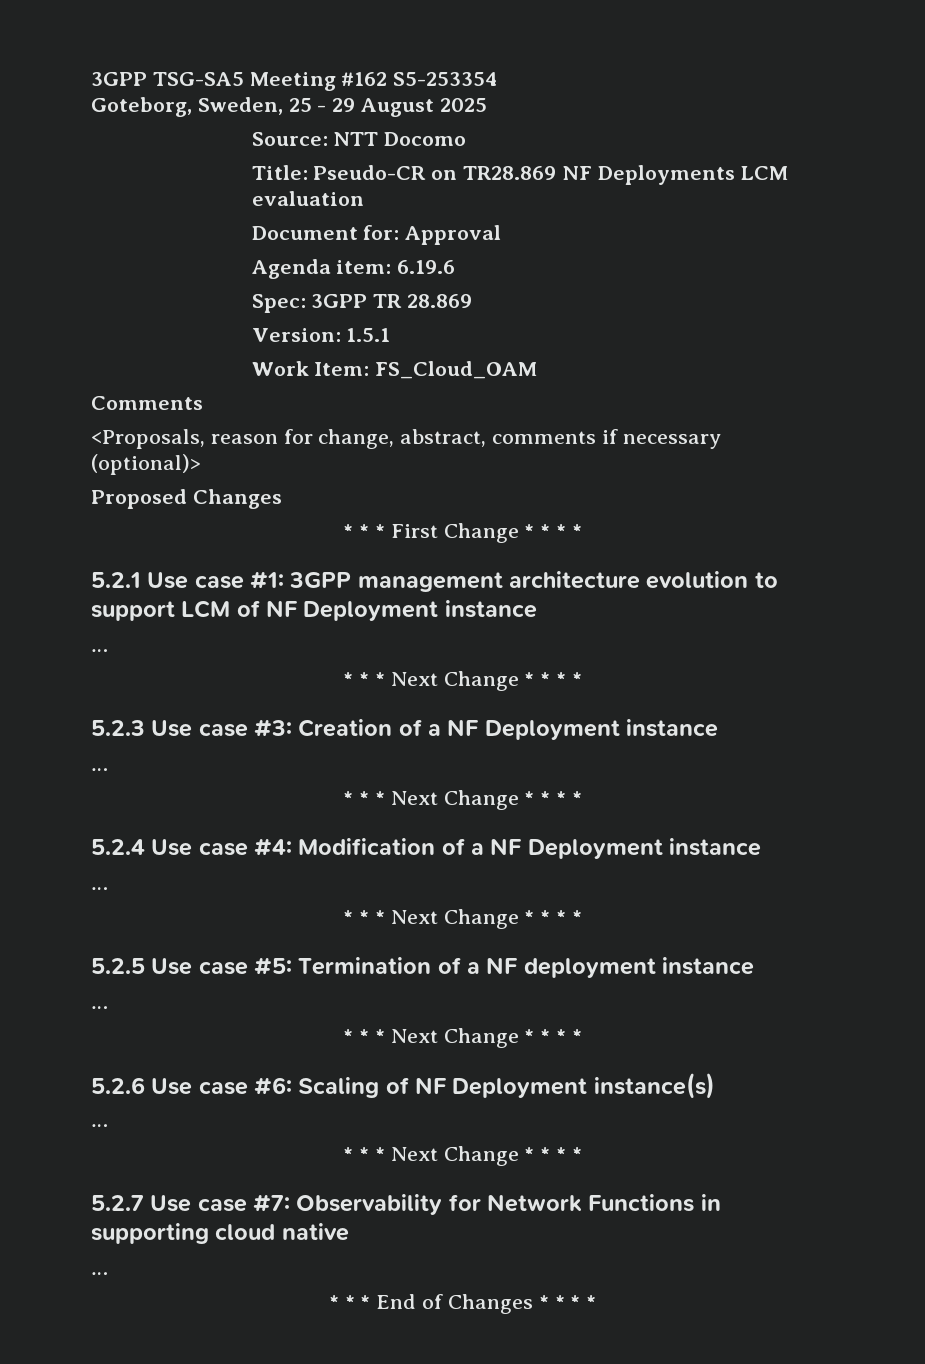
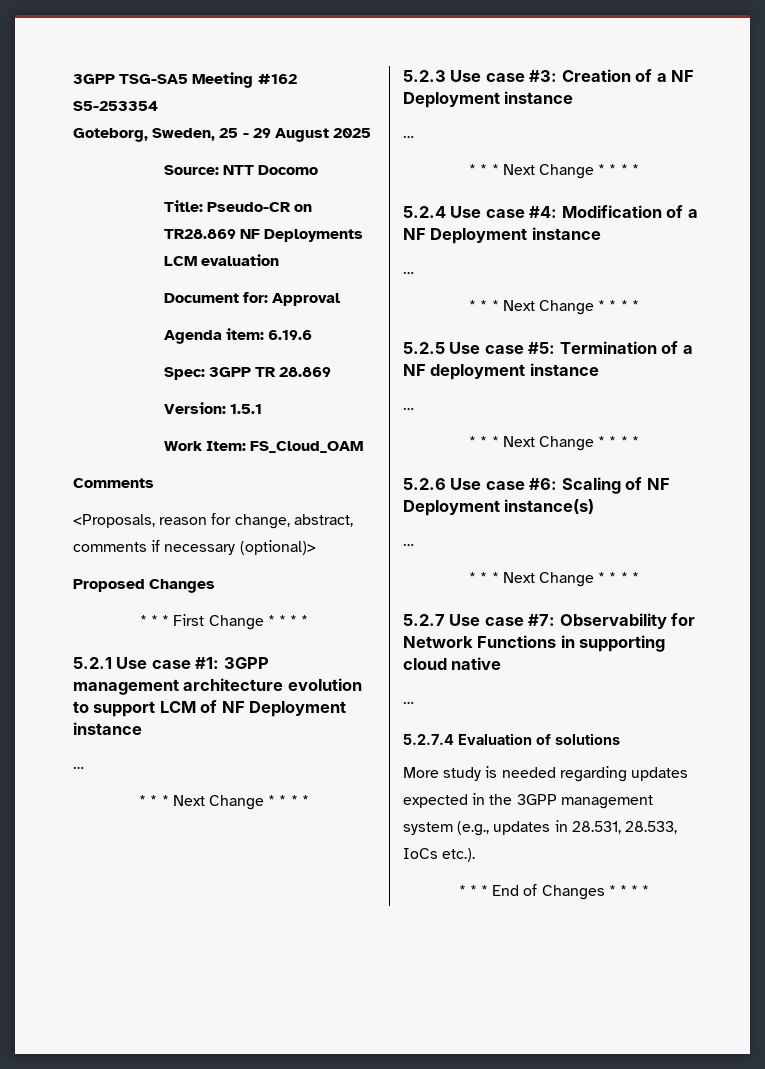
(108, 1273) none -> [403,733,620,745] [403,766,688,782] [403,793,653,809] [403,820,677,836] [403,848,476,862] // 5.2.7.4 Evaluation of solutions // More study is needed regarding updates expected in the 3GPP management system (e.g., updates in 28.531, 28.533, IoCs etc.).

